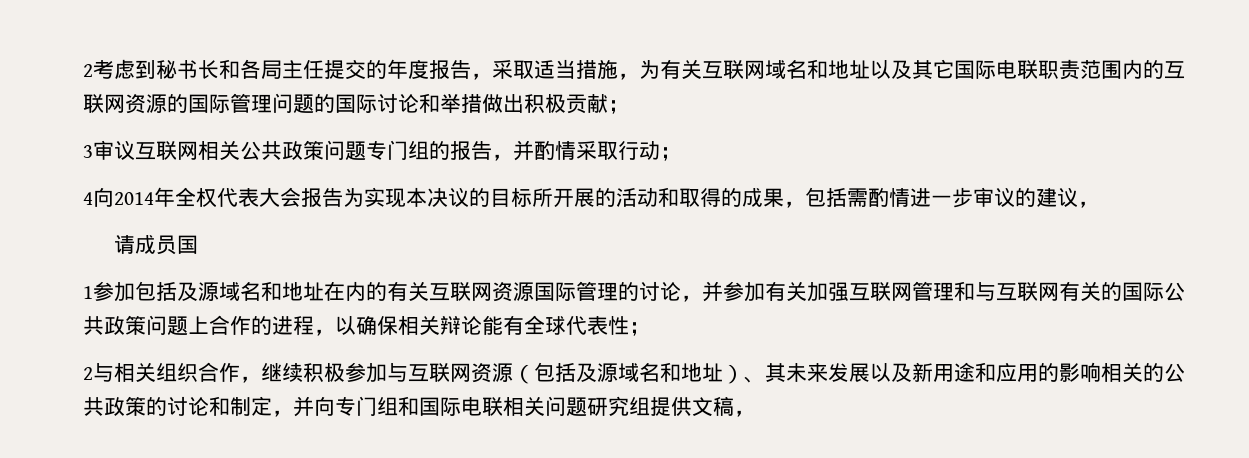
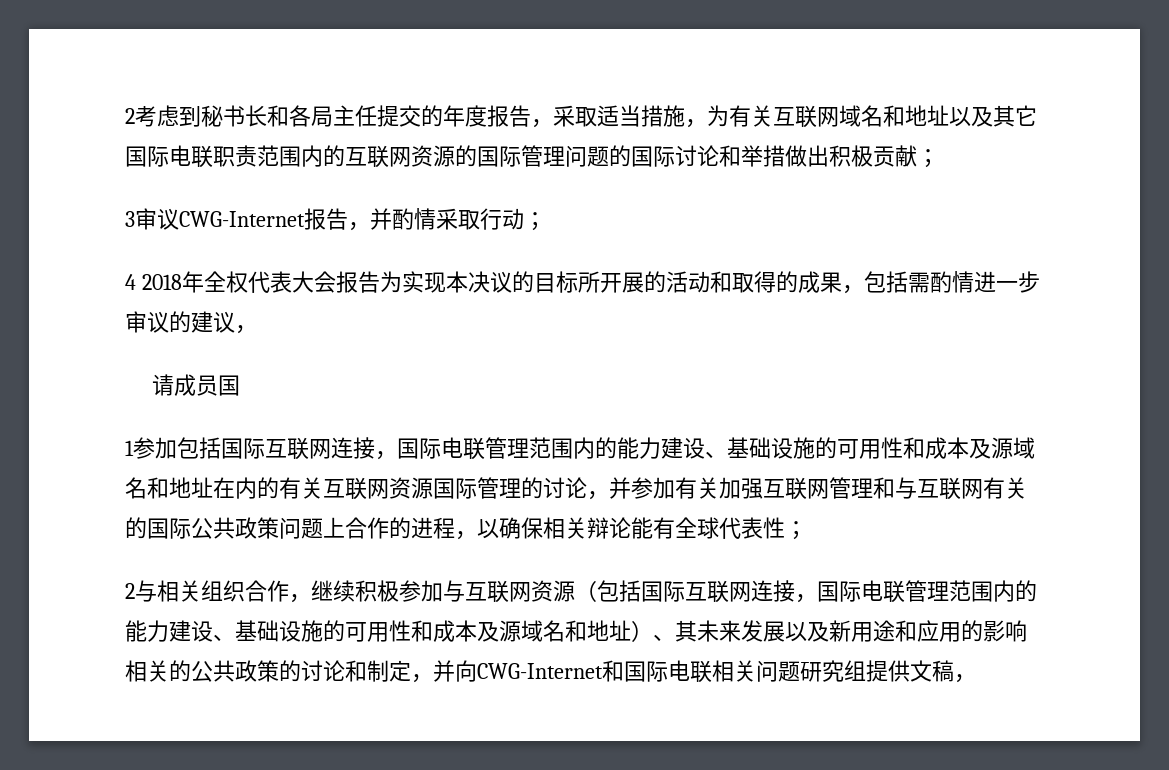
[135,140,450,161] 互联网相关公共政策问题专门组的 -> [179,211,305,227] CWG-Internet
[93,187,154,207] 向2014 -> [141,274,182,290] 2018
(177, 291) none -> [221,437,969,460] 国际互联网连接，国际电联管理范围内的能力建设、基础设施的可用性和成本
(576, 372) none -> [641,580,1037,603] [125,620,477,642] 国际互联网连接，国际电联管理范围内的能力建设、基础设施的可用性和成本
[335,396,398,416] 专门组 -> [477,663,603,679] CWG-Internet

